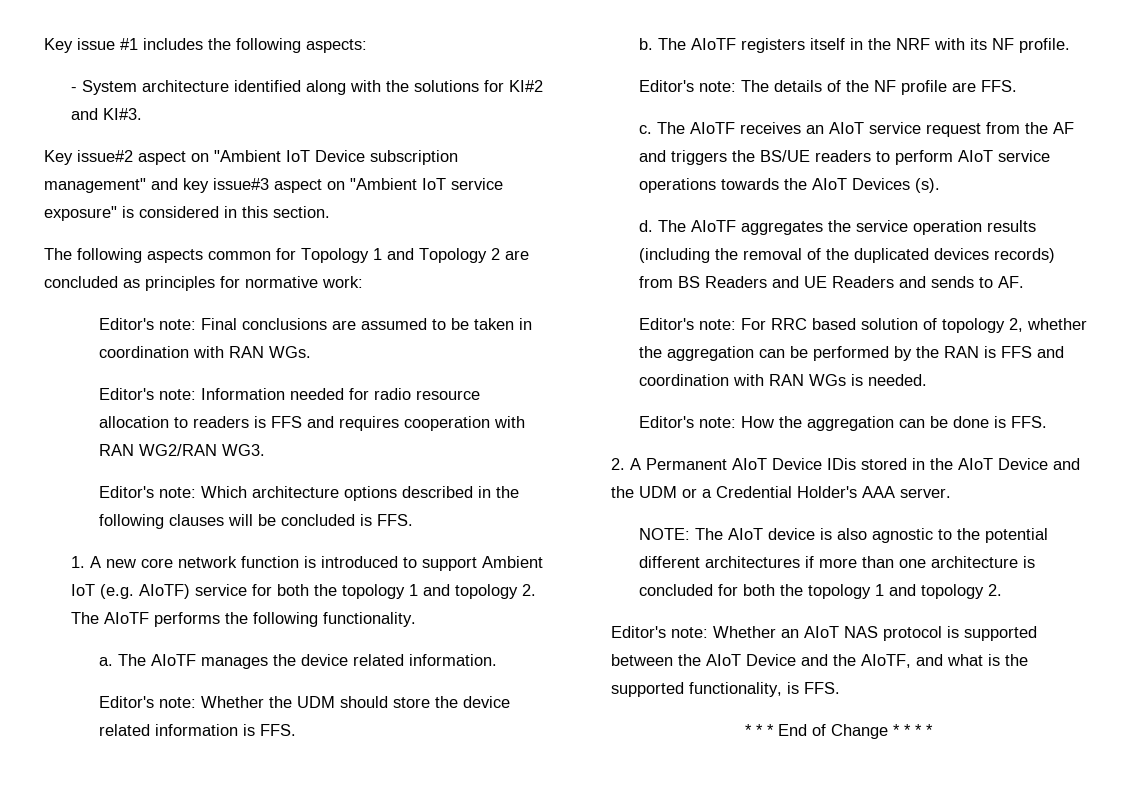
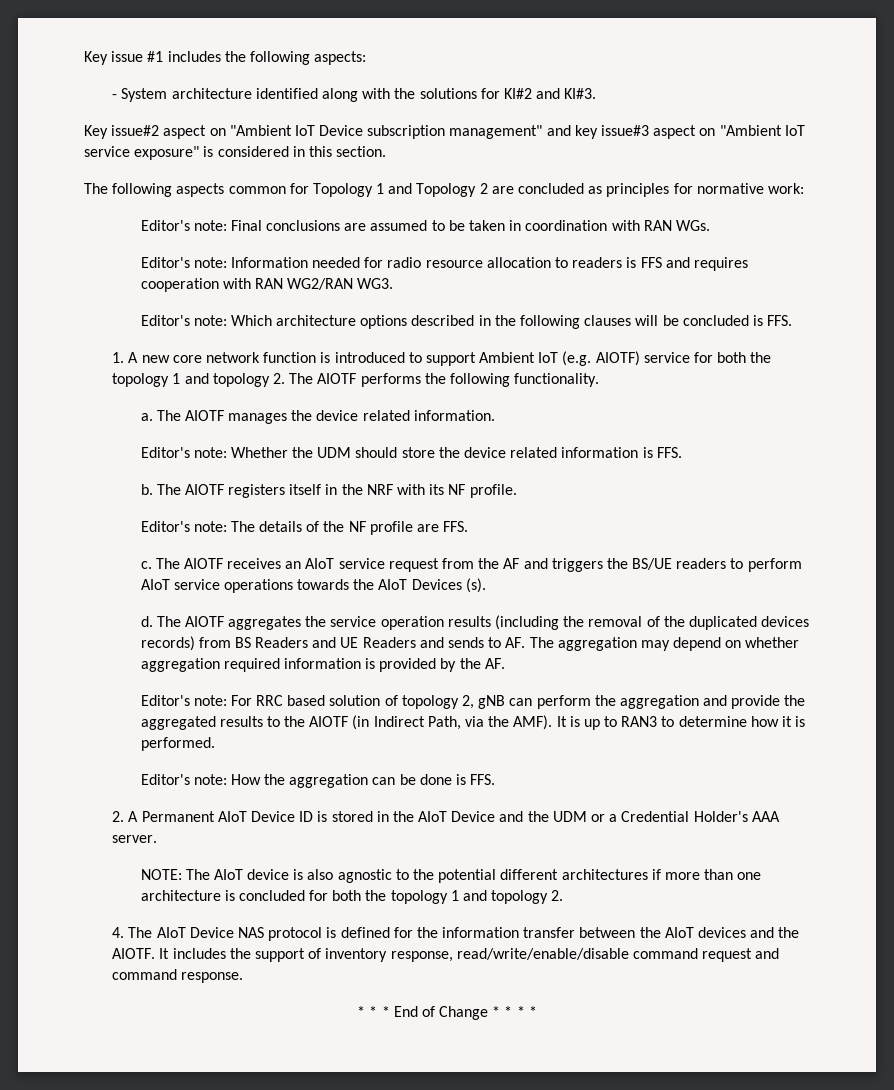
[139,584,191,599] AIoTF) -> [595,351,640,366] AIOTF)
[104,612,150,624] AIoTF -> [317,373,357,384] AIOTF
[150,654,196,666] AIoTF -> [184,410,224,421] AIOTF
[690,38,736,50] AIoTF -> [184,484,224,495] AIOTF
[689,122,735,134] AIoTF -> [183,558,223,569] AIOTF
[690,220,736,232] AIoTF -> [184,616,224,627] AIOTF
(1024, 282) none -> [529,637,800,651] [140,658,505,672] The aggregation may depend on whether aggregation required information is provided by the AF.
[1026,318,1087,330] [638,346,1064,361] [638,374,927,386] whether the aggregation can be performed by the RAN is FFS and coordination with RAN WGs is needed. -> [478,695,806,709] [140,715,806,730] [140,737,215,751] gNB can perform the aggregation and provide the aggregated results to the AIOTF (in Indirect Path, via the AMF). It is up to RAN3 to determine how it is performed.
[827,458,857,470] IDis -> [299,811,328,822] ID is
[611,626,1038,641] Editor's note: Whether an AIoT NAS protocol is supported -> [112,927,576,941] 4. The AIoT Device NAS protocol is defined for the information transfer
[746,654,1029,668] [611,682,841,697] Device and the AIoTF, and what is the supported functionality, is FFS. -> [698,927,800,938] [112,948,780,962] [112,969,244,983] devices and the AIOTF. It includes the support of inventory response, read/write/enable/disable command request and command response.

